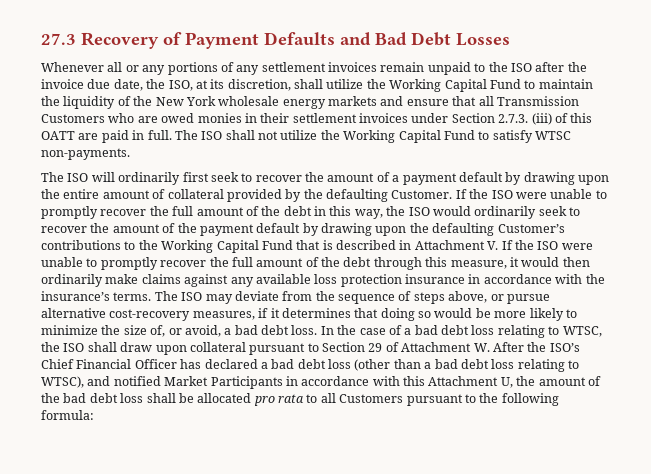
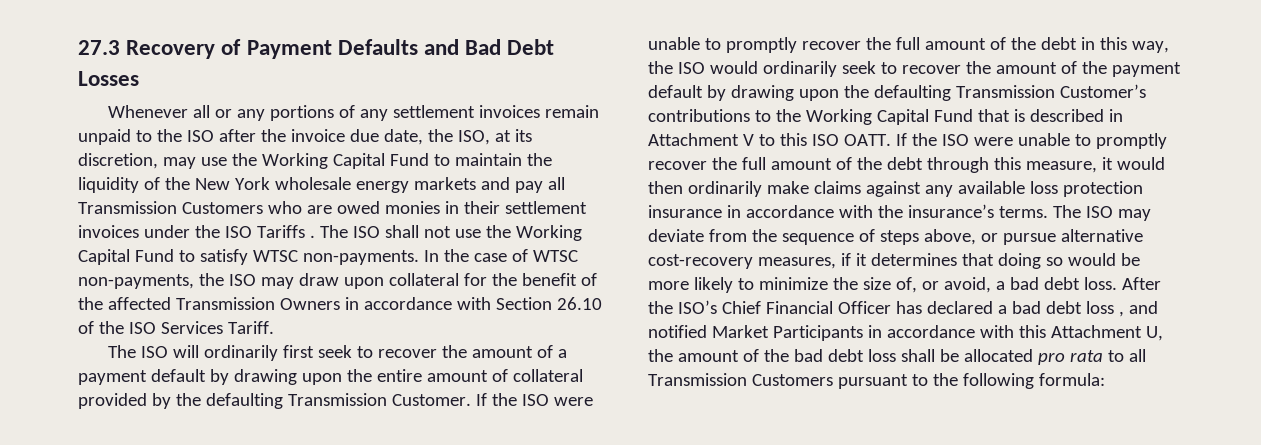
[294,79,364,89] shall utilize -> [162,157,227,169] may use
[406,96,477,106] ensure that -> [514,181,543,193] pay
[451,113,593,125] [41,130,172,143] Section 2.7.3. (iii) of this OATT are paid in full. -> [194,225,315,238] the ISO Tariffs .
[280,130,318,140] utilize -> [454,229,481,238] use
(130, 154) none -> [423,249,578,262] [78,273,597,289] [78,297,602,310] [78,321,274,334] In the case of WTSC non-payments, the ISO may draw upon collateral for the benefit of the affected Transmission Owners in accordance with Section 26.10 of the ISO Services Tariff.
(388, 195) none -> [287,393,387,406] Transmission
(495, 229) none -> [955,85,1055,98] Transmission
[487,241,499,250] V. -> [742,133,891,146] V to this ISO OATT.
[320,325,602,338] [41,342,490,355] In the case of a bad debt loss relating to WTSC, the ISO shall draw upon collateral pursuant to Section 29 of Attachment W. -> (1117, 283) none
[354,359,579,372] [41,376,84,388] (other than a bad debt loss relating to WTSC), -> [1118,311,1124,317] ,
(336, 398) none -> [648,373,747,386] Transmission

